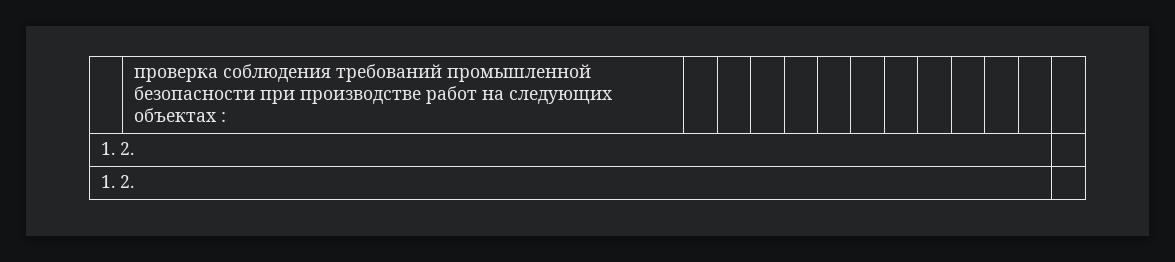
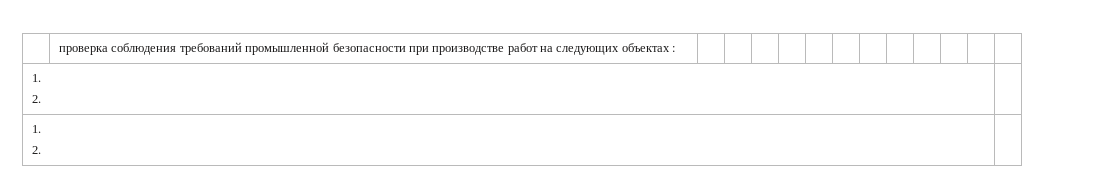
(115, 148) none -> (42, 78) //
(115, 181) none -> (42, 129) //

